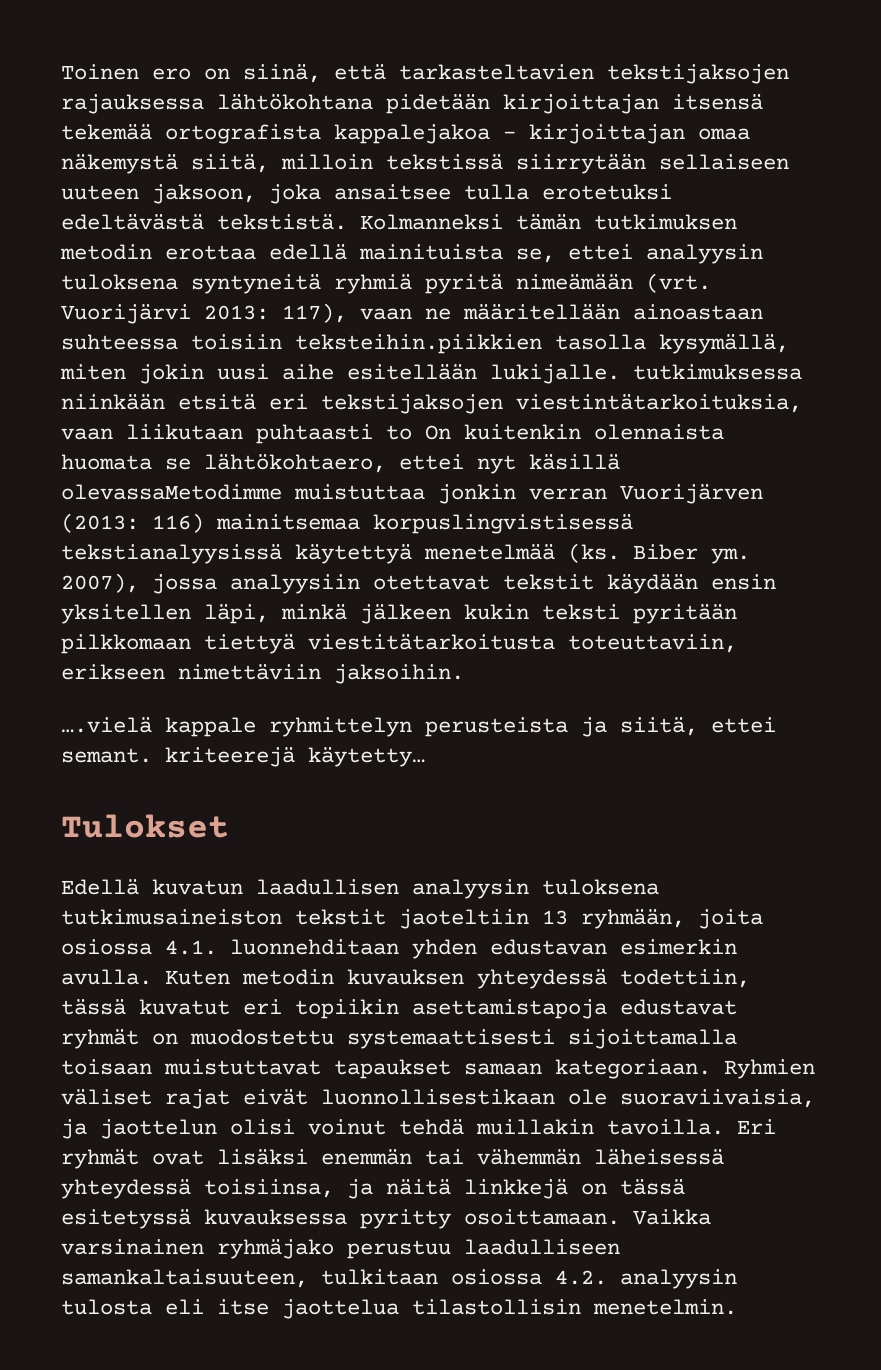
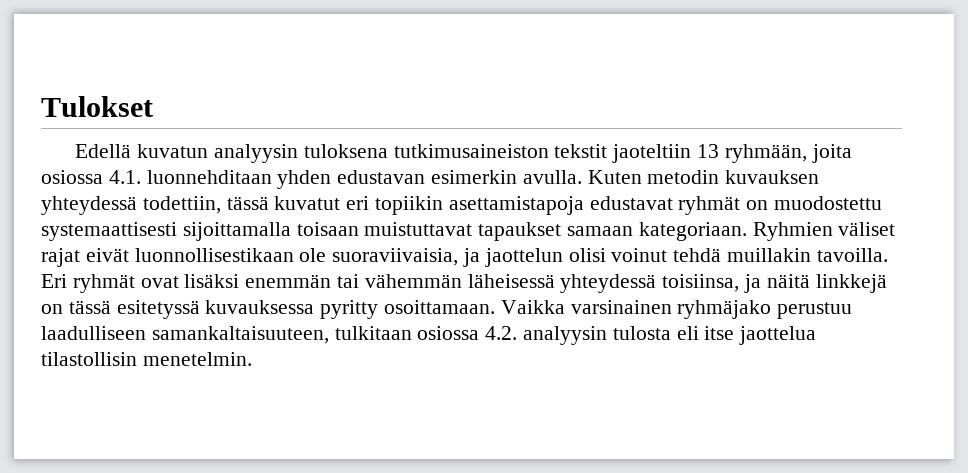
[61,64,789,84] [61,94,763,114] [61,124,750,144] [61,154,789,174] [61,184,672,204] [61,214,737,230] [60,244,763,264] [61,273,711,294] [61,303,763,324] [61,334,789,354] [60,364,802,384] [61,394,802,414] [61,424,724,444] [61,454,620,474] [61,484,763,504] [61,513,633,534] [61,543,750,564] [61,573,776,594] [61,604,737,624] [61,634,737,654] [61,664,464,684] [61,717,776,737] [61,747,425,767] Toinen ero on siinä, että tarkasteltavien tekstijaksojen rajauksessa lähtökohtana pidetään kirjoittajan itsensä tekemää ortografista kappalejakoa – kirjoittajan omaa näkemystä siitä, milloin tekstissä siirrytään sellaiseen uuteen jaksoon, joka ansaitsee tulla erotetuksi edeltävästä tekstistä. Kolmanneksi tämän tutkimuksen metodin erottaa edellä mainituista se, ettei analyysin tuloksena syntyneitä ryhmiä pyritä nimeämään (vrt. Vuorijärvi 2013: 117), vaan ne määritellään ainoastaan suhteessa toisiin teksteihin.piikkien tasolla kysymällä, miten jokin uusi aihe esitellään lukijalle. tutkimuksessa niinkään etsitä eri tekstijaksojen viestintätarkoituksia, vaan liikutaan puhtaasti to On kuitenkin olennaista huomata se lähtökohtaero, ettei nyt käsillä olevassaMetodimme muistuttaa jonkin verran Vuorijärven (2013: 116) mainitsemaa korpuslingvistisessä tekstianalyysissä käytettyä menetelmää (ks. Biber ym. 2007), jossa analyysiin otettavat tekstit käydään ensin yksitellen läpi, minkä jälkeen kukin teksti pyritään pilkkomaan tiettyä viestitätarkoitusta toteuttaviin, erikseen nimettäviin jaksoihin. // ….vielä kappale ryhmittelyn perusteista ja siitä, ettei semant. kriteerejä käytetty… // -> (41, 106) none
[256,879,399,895] laadullisen -> (209, 151) none

